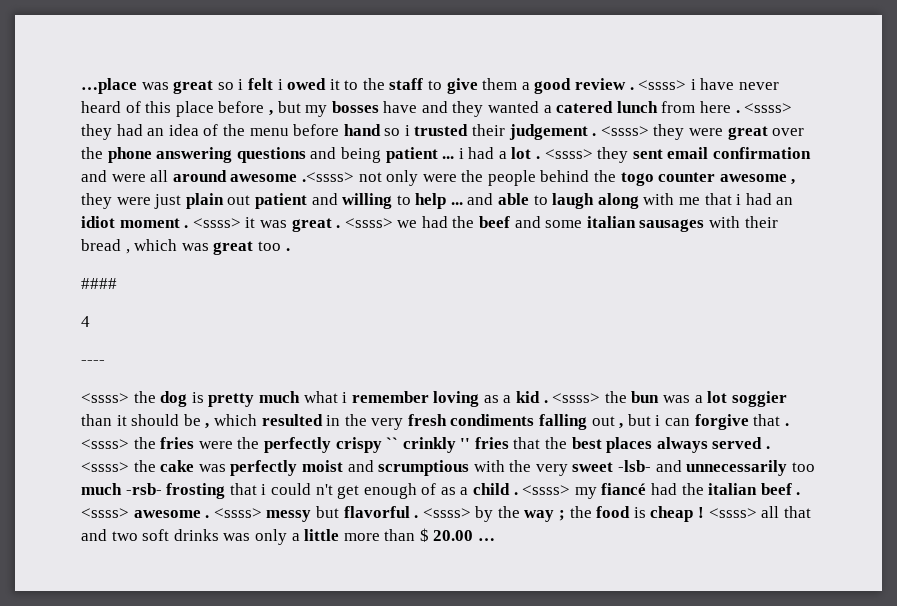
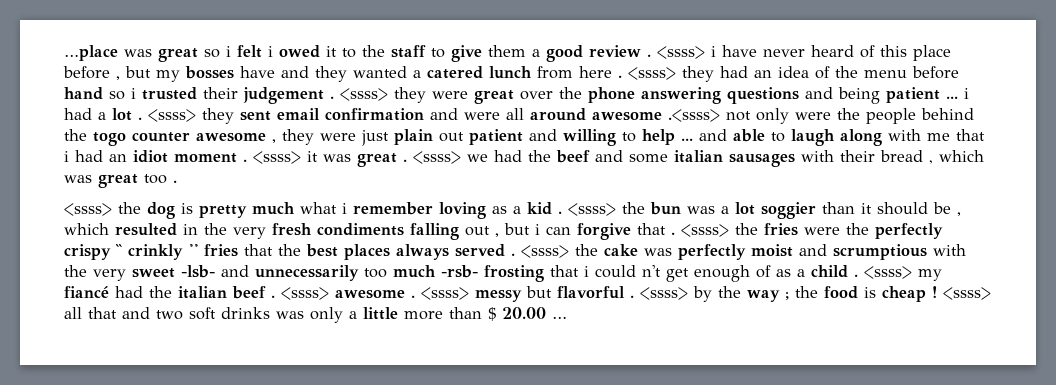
[81,278,117,289] [81,316,90,327] [81,360,105,365] // #### // 4 // ---- -> (177, 181) none

